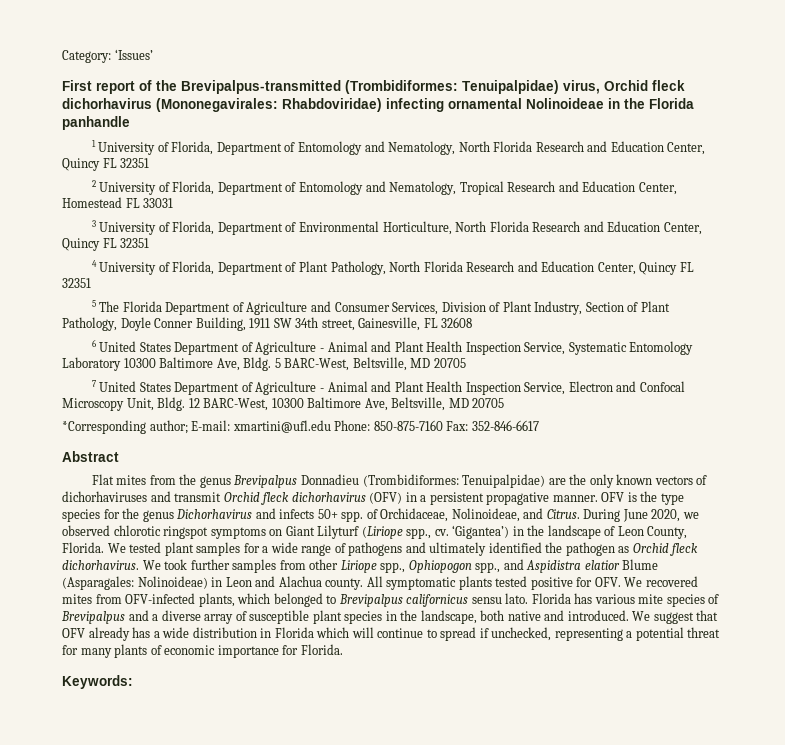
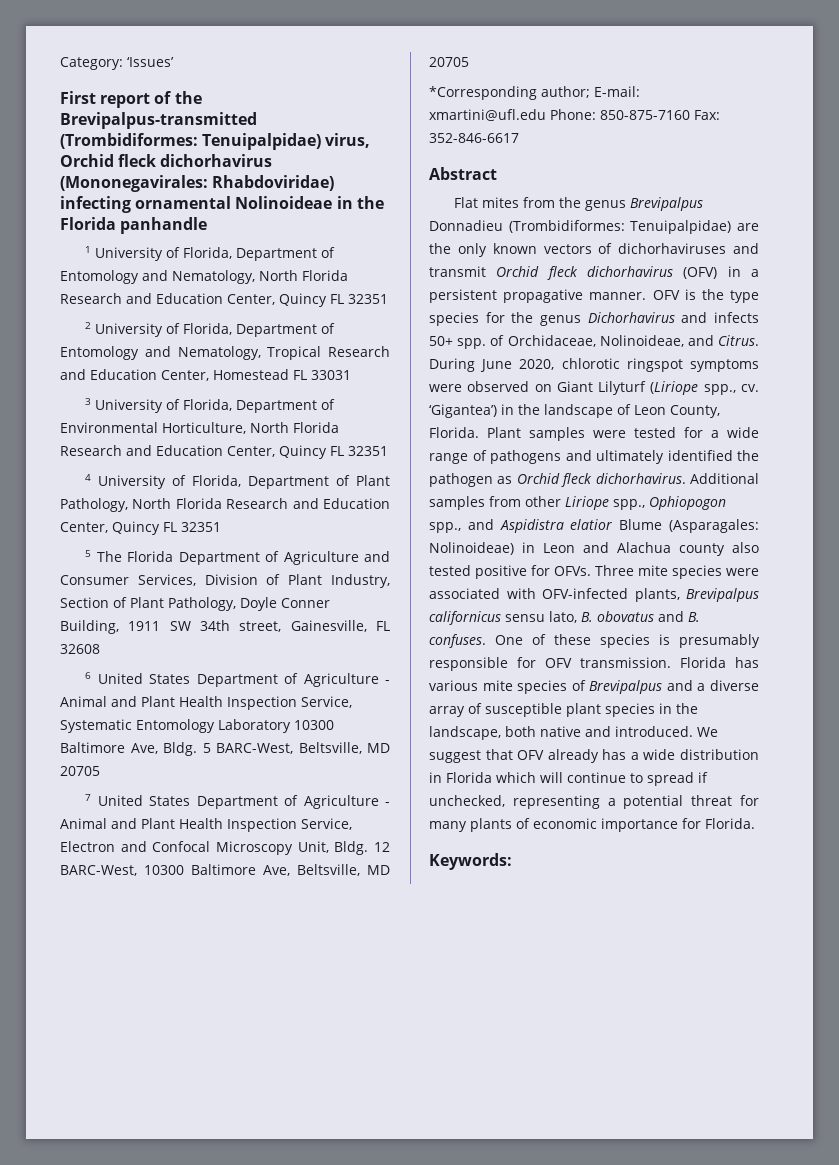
[682,512,699,519] [62,525,110,536] we observed -> (555, 364) none
(266, 533) none -> [429,381,530,392] were observed
[107,542,241,556] We tested plant samples -> [487,427,676,441] Plant samples were tested
[142,559,230,570] We took further -> [690,473,759,484] Additional
[325,576,698,590] [62,593,529,607] county. All symptomatic plants tested positive for OFV. We recovered mites from OFV-infected plants, which belonged to Brevipalpus californicus sensu lato. -> [679,542,759,556] [429,565,759,579] [429,588,759,602] [429,611,700,625] [429,634,760,648] [429,657,671,671] county also tested positive for OFVs. Three mite species were associated with OFV-infected plants, Brevipalpus californicus sensu lato, B. obovatus and B. confuses. One of these species is presumably responsible for OFV transmission.

